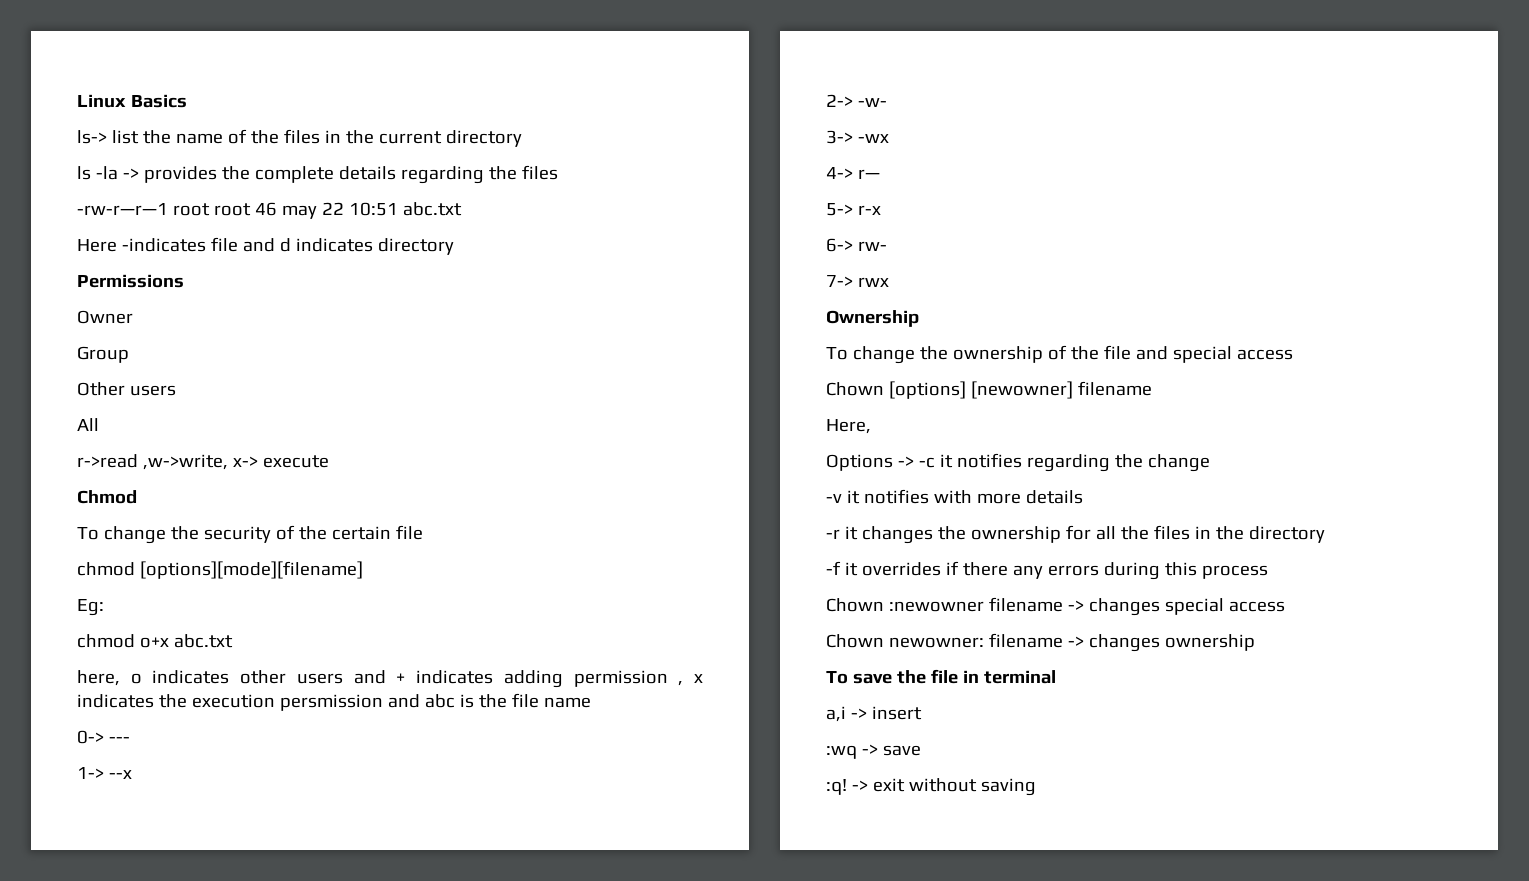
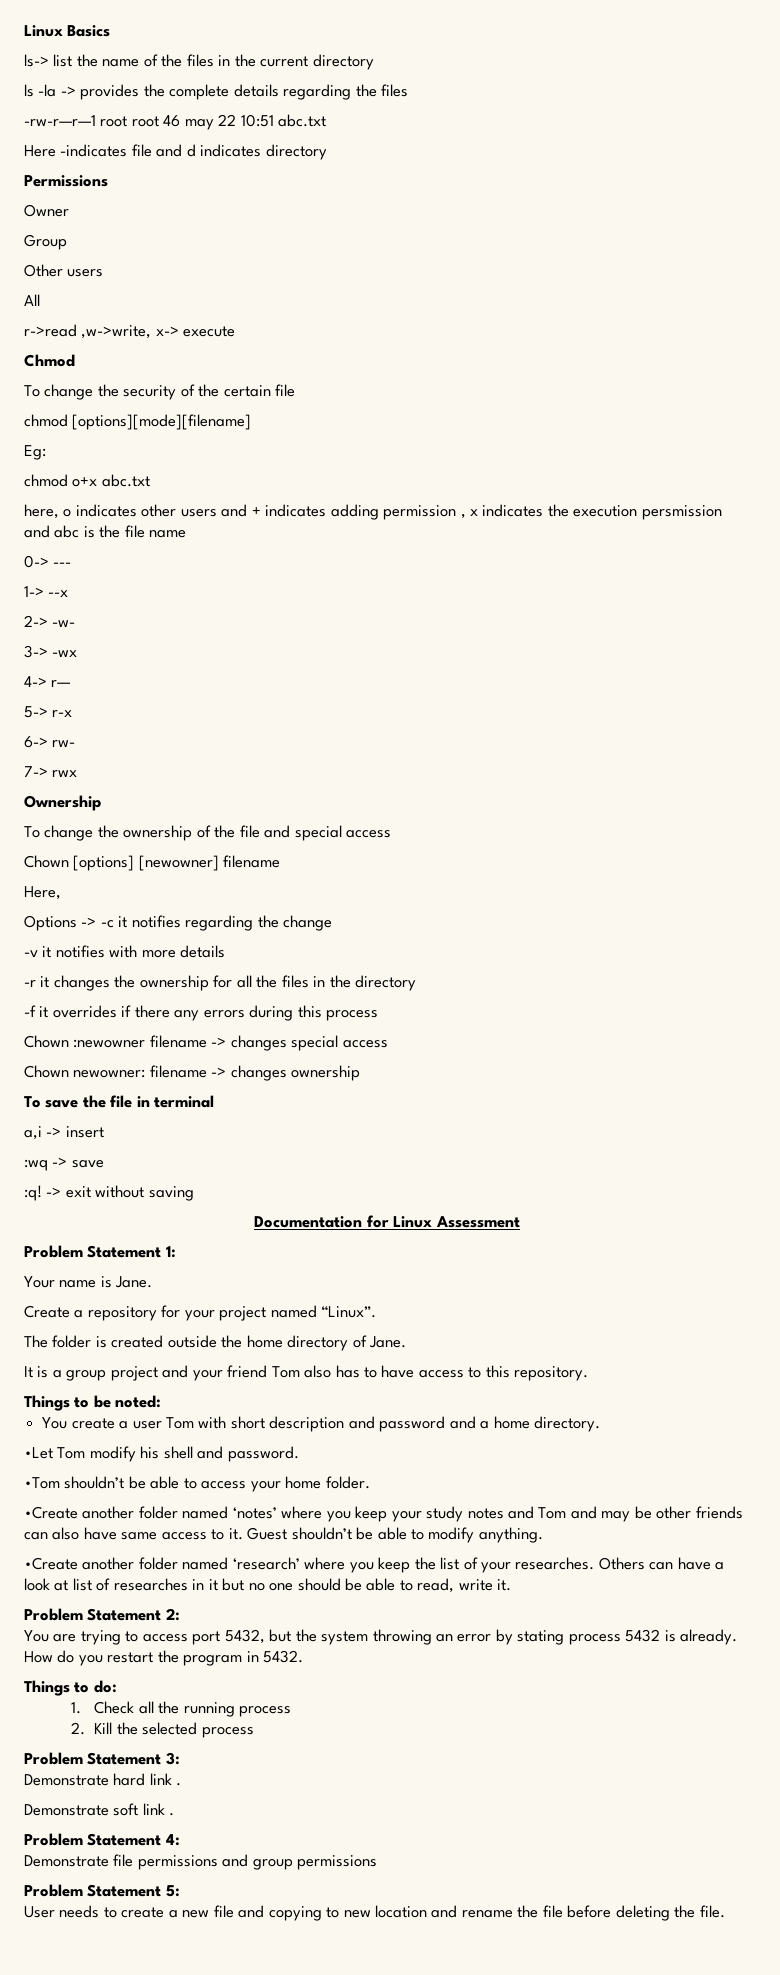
(1036, 787) none -> [254,1215,520,1228] [24,1245,176,1258] [24,1276,153,1288] [24,1305,377,1321] [24,1335,407,1351] [24,1365,589,1381] [24,1395,162,1411] [42,1416,601,1432] [24,1446,299,1462] [24,1476,370,1492] [24,1506,743,1522] [24,1527,543,1543] [24,1557,725,1573] [24,1578,512,1593] [24,1608,180,1621] [24,1629,738,1645] [24,1650,304,1666] [24,1680,117,1696] [70,1701,292,1717] [70,1722,254,1738] [24,1752,180,1765] [24,1773,182,1786] [24,1803,175,1816] [24,1833,180,1846] [24,1854,378,1870] [24,1884,180,1897] [24,1905,725,1921] // Documentation for Linux Assessment // Problem Statement 1: // Your name is Jane. // Create a repository for your project named “Linux”. // The folder is created outside the home directory of Jane. // It is a group project and your friend Tom also has to have access to this repository. // Things to be noted: // You create a user Tom with short description and password and a home directory. // •Let Tom modify his shell and password. // •Tom shouldn’t be able to access your home folder. // •Create another folder named ‘notes’ where you keep your study notes and Tom and may be other friends can also have same access to it. Guest shouldn’t be able to modify anything. // •Create another folder named ‘research’ where you keep the list of your researches. Others can have a look at list of researches in it but no one should be able to read, write it. // Problem Statement 2: // You are trying to access port 5432, but the system throwing an error by stating process 5432 is already. How do you restart the program in 5432. // Things to do: // 1. Check all the running process // 2. Kill the selected process // Problem Statement 3: // Demonstrate hard link . // Demonstrate soft link . // Problem Statement 4: // Demonstrate file permissions and group permissions // Problem Statement 5: // User needs to create a new file and copying to new location and rename the file before deleting the file.

